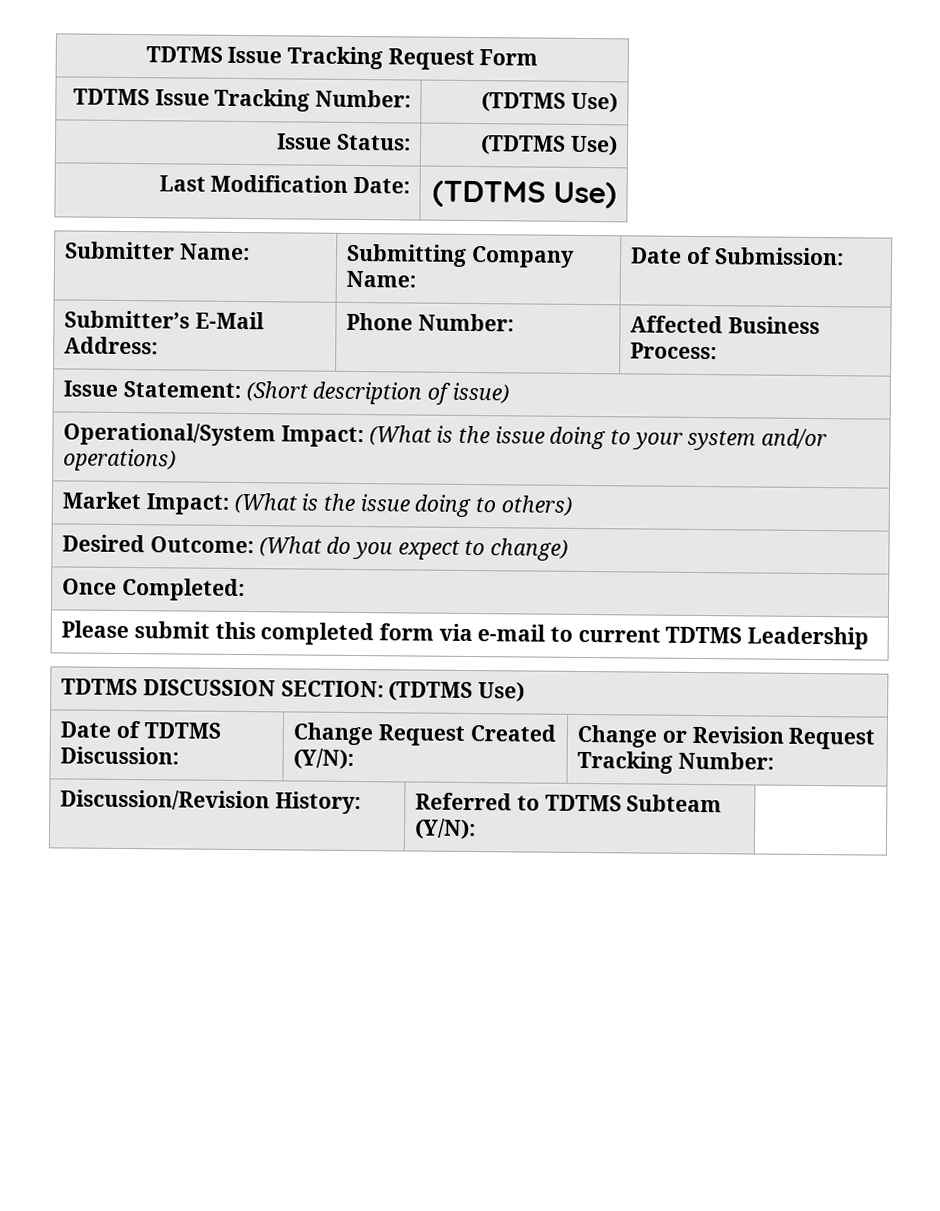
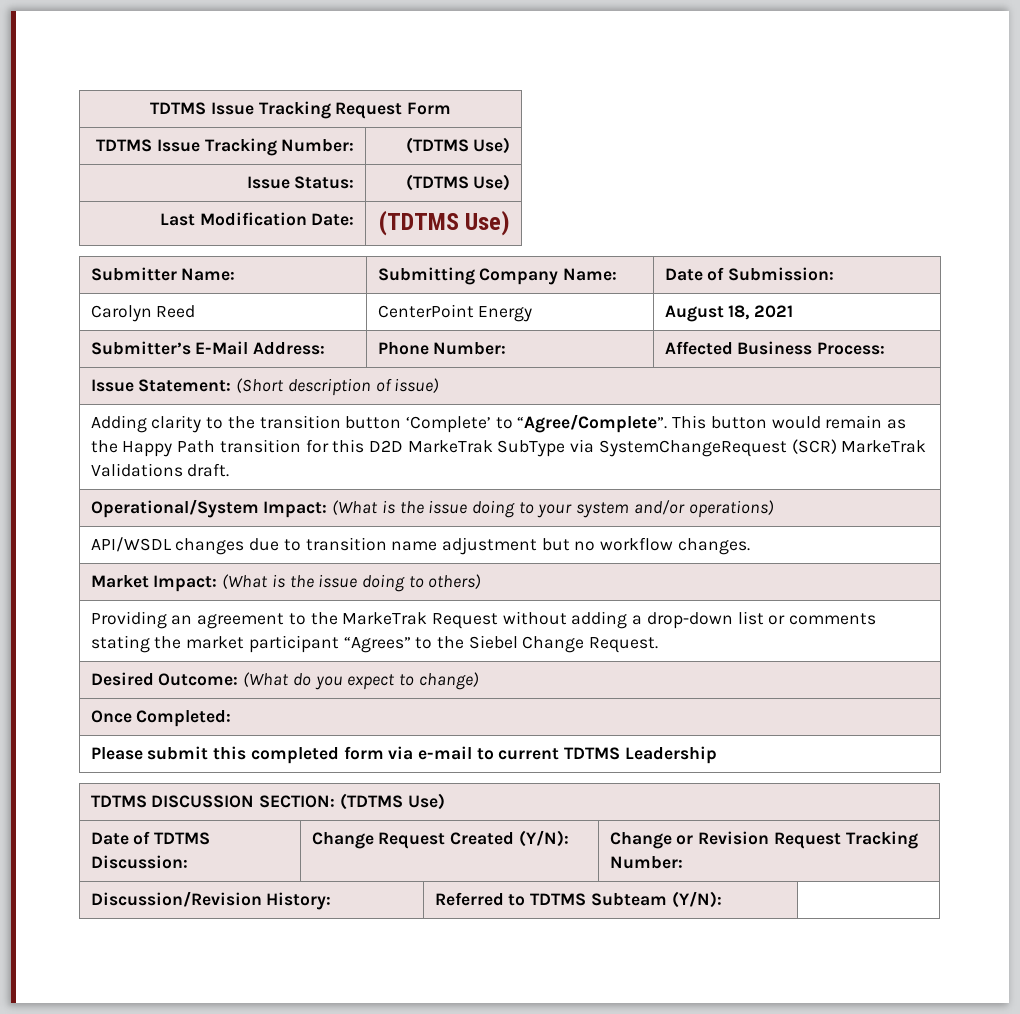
(844, 256) none -> [90,305,196,322] [377,304,533,322] [664,305,794,322] // Carolyn Reed | CenterPoint Energy | August 18, 2021
(509, 393) none -> [90,414,907,433] [90,439,927,457] [90,463,230,477] // Adding clarity to the transition button ‘Complete’ to “Agree/Complete”. This button would remain as the Happy Path transition for this D2D MarkeTrak SubType via SystemChangeRequest (SCR) MarkeTrak Validations draft.
(177, 460) none -> [90,537,750,555] // API/WSDL changes due to transition name adjustment but no workflow changes.
(572, 505) none -> [90,611,877,629] [90,635,659,653] // Providing an agreement to the MarkeTrak Request without adding a drop-down list or comments stating the market participant “Agrees” to the Siebel Change Request.

